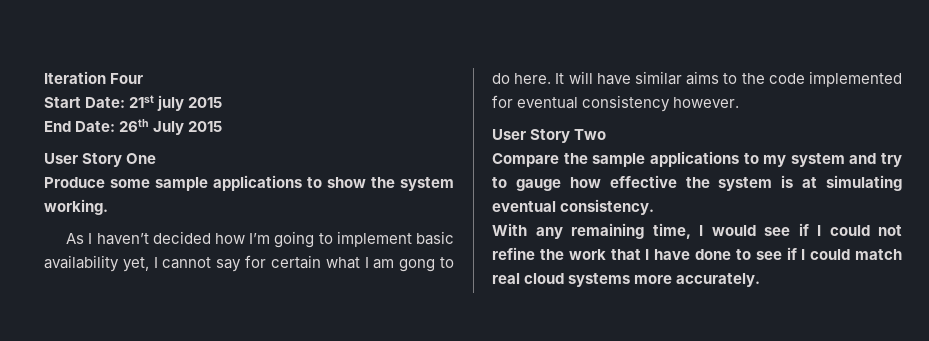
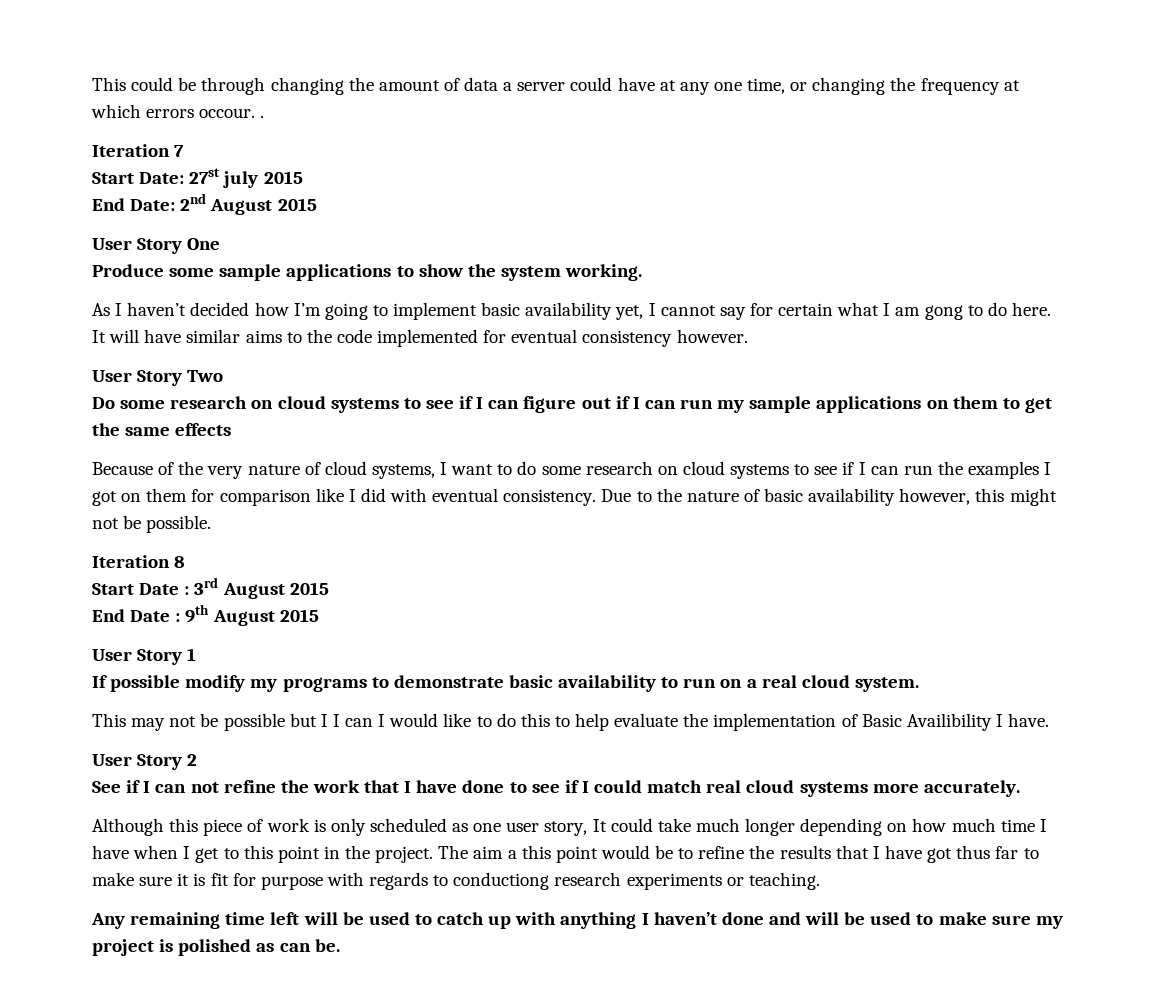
[44,71,144,84] Iteration Four -> [92,77,1020,95] [91,104,265,118] [92,144,185,157] This could be through changing the amount of data a server could have at any one time, or changing the frequency at which errors occour. . // Iteration 7
[129,95,155,108] 21st -> [189,168,221,184] 27st
[119,119,185,135] 26th July -> [180,193,273,215] 2nd August
[492,151,902,167] [492,175,902,191] [492,199,655,215] [492,223,870,239] Compare the sample applications to my system and try to gauge how effective the system is at simulating eventual consistency. // With any remaining time, I would see if I could -> [92,396,1052,413] [92,423,232,436] [92,461,1052,479] [92,488,1057,506] [92,515,212,533] [92,555,186,568] [92,577,329,599] [92,604,319,626] [92,648,197,665] [92,675,919,692] [92,713,1050,731] [92,754,198,770] [92,780,187,793] Do some research on cloud systems to see if I can figure out if I can run my sample applications on them to get the same effects // Because of the very nature of cloud systems, I want to do some research on cloud systems to see if I can run the examples I got on them for comparison like I did with eventual consistency. Due to the nature of basic availability however, this might not be possible. // Iteration 8 // Start Date : 3rd August 2015 // End Date : 9th August 2015 // User Story 1 // If possible modify my programs to demonstrate basic availability to run on a real cloud system. // This may not be possible but I I can I would like to do this to help evaluate the implementation of Basic Availibility I have. // User Story 2 // See if I can
(761, 280) none -> [92,818,1047,836] [92,845,1039,863] [92,872,820,890] [91,912,1063,929] [92,939,340,956] // Although this piece of work is only scheduled as one user story, It could take much longer depending on how much time I have when I get to this point in the project. The aim a this point would be to refine the results that I have got thus far to make sure it is fit for purpose with regards to conductiong research experiments or teaching. // Any remaining time left will be used to catch up with anything I haven’t done and will be used to make sure my project is polished as can be.

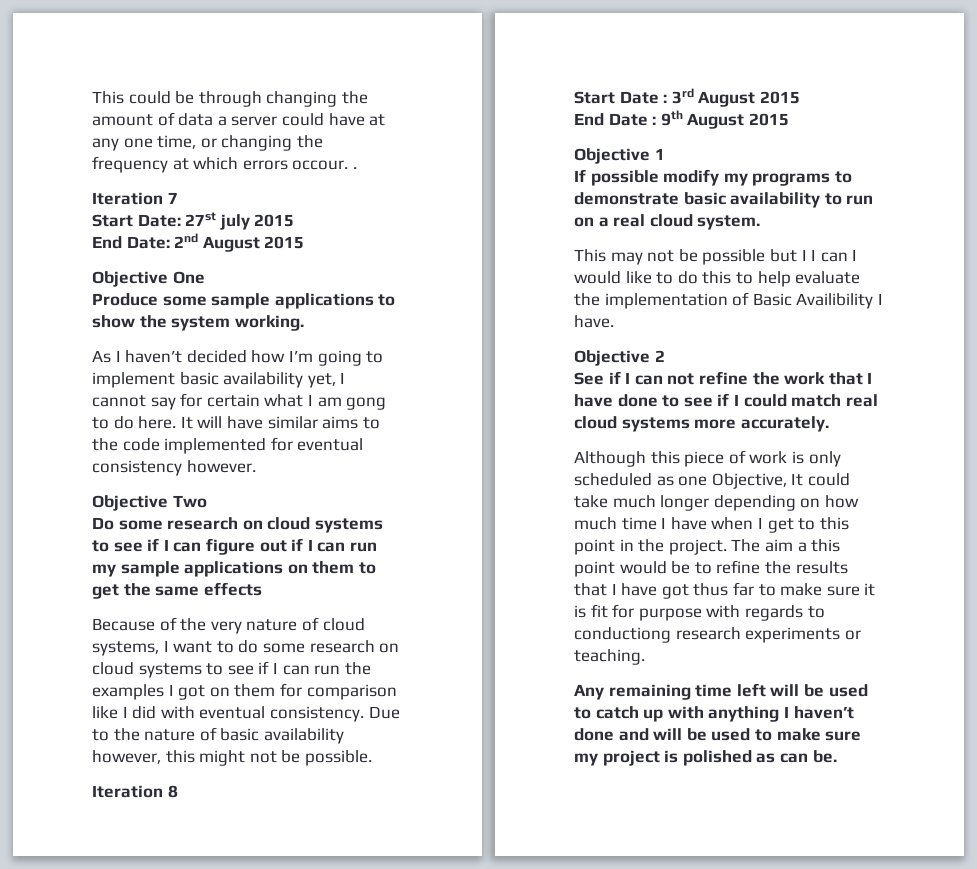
[92,238,183,254] User Story -> [92,271,168,287] Objective
[92,370,183,386] User Story -> [92,495,168,511] Objective
[92,649,183,665] User Story -> [574,148,650,164] Objective
[92,754,183,770] User Story -> [574,350,650,366] Objective
[506,821,588,836] user story, -> [711,473,787,489] Objective,

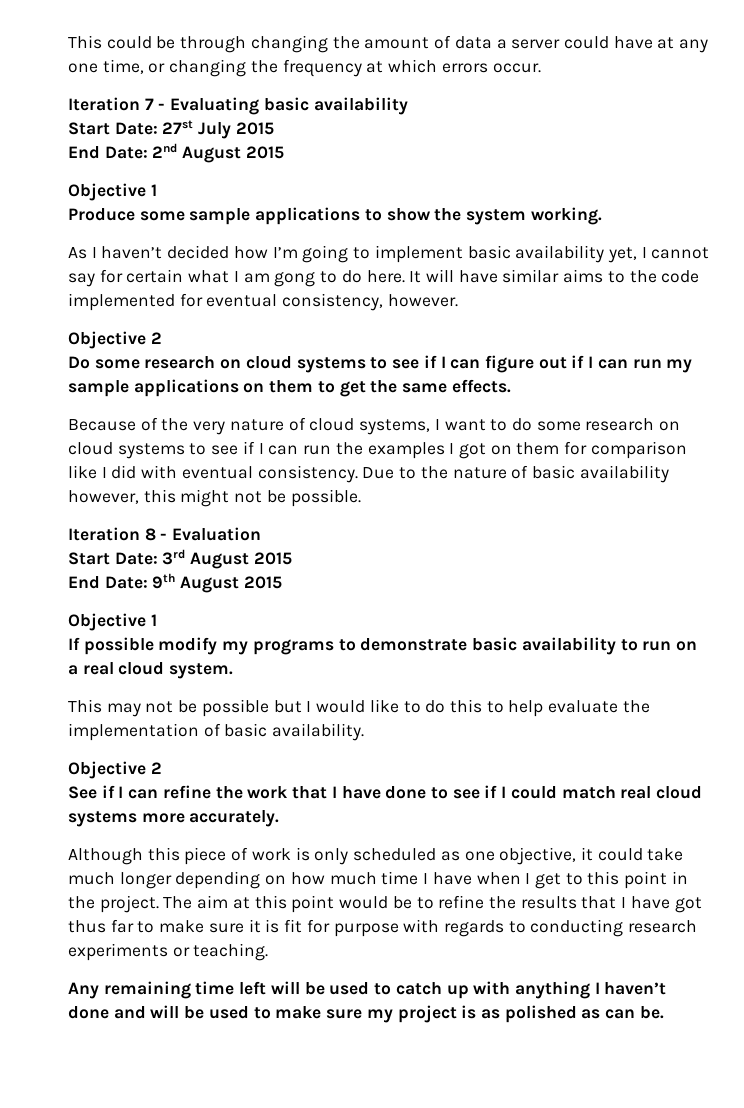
[292,160,357,170] occour. . -> [492,63,541,73] occur.
(178, 198) none -> [158,97,408,115] - Evaluating basic availability
[219,214,250,230] july -> [198,122,232,139] July
[172,271,205,284] One -> [150,184,157,196] 1
[92,460,182,476] consistency -> [282,293,384,311] consistency,
[172,495,207,508] Two -> [150,332,162,344] 2
[203,582,262,596] effects -> [451,379,511,393] effects.
[574,91,668,104] // Start Date : -> [160,527,262,541] [68,552,158,565] - Evaluation // Start Date:
[608,113,657,126] Date : -> [104,576,148,589] Date:
[811,249,858,262] I can I -> (312, 706) none
[752,293,883,309] [574,315,614,328] Basic Availibility I have. -> [224,723,365,741] basic availability.
[667,373,695,385] not -> (159, 794) none
[711,473,804,489] Objective, It -> [499,847,593,865] objective, it
[797,542,807,552] a -> [232,897,250,909] at
[574,627,671,643] conductiong -> [530,919,624,937] conducting
(679, 756) none -> [480,1009,500,1019] as

